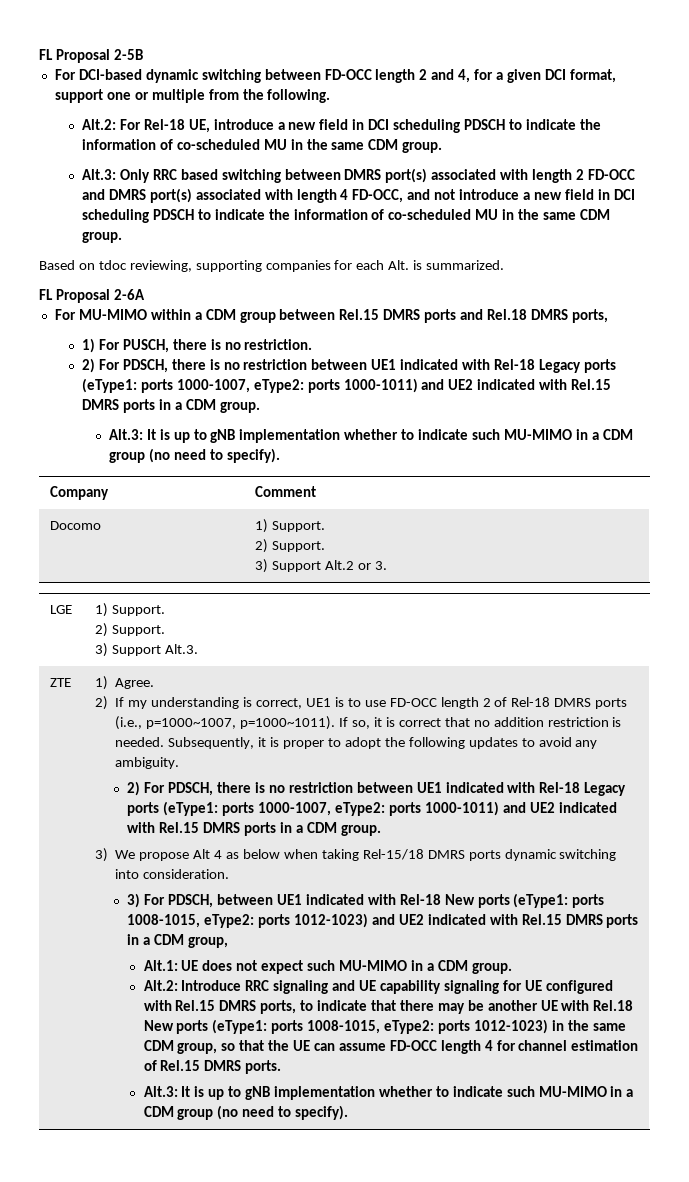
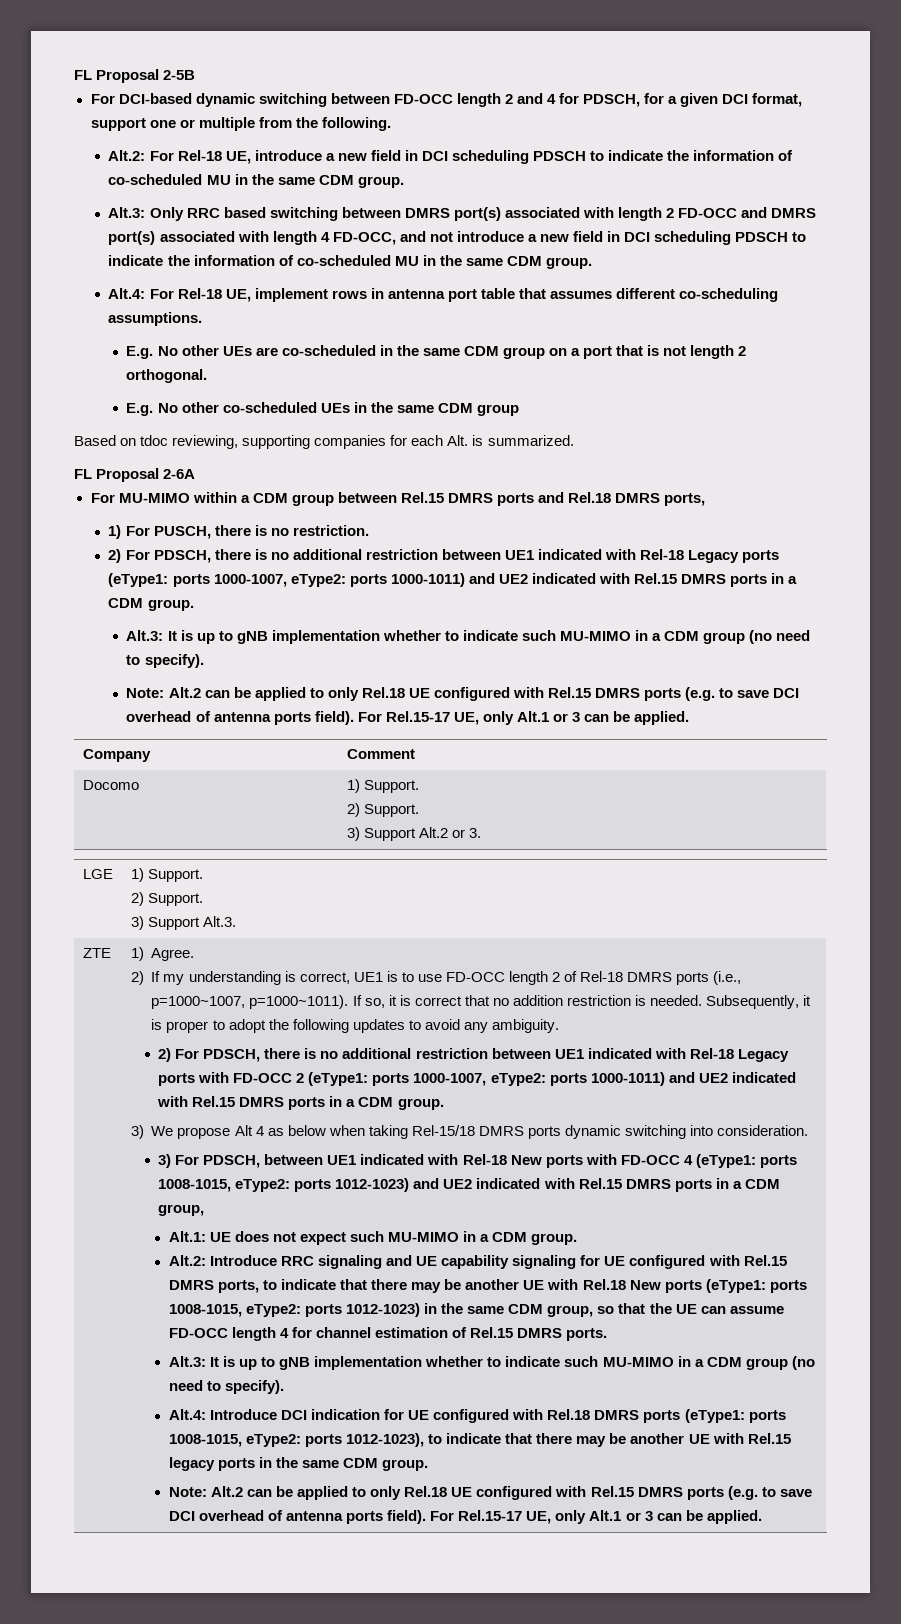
[458,69,471,83] 4, -> [546,93,641,107] 4 for PDSCH,
(122, 237) none -> [108,288,779,302] [108,312,203,326] [126,345,747,359] [126,369,208,383] [126,402,519,416] // Alt.4: For Rel-18 UE, implement rows in antenna port table that assumes different co-scheduling assumptions. // E.g. No other UEs are co-scheduled in the same CDM group on a port that is not length 2 orthogonal. // E.g. No other co-scheduled UEs in the same CDM group
(240, 366) none -> [292,549,362,560] additional
(280, 455) none -> [126,687,800,701] [126,711,690,725] // Note: Alt.2 can be applied to only Rel.18 UE configured with Rel.15 DMRS ports (e.g. to save DCI overhead of antenna ports field). For Rel.15-17 UE, only Alt.1 or 3 can be applied.
[288,782,627,796] [127,802,160,816] restriction between UE1 indicated with Rel-18 Legacy ports -> [342,1048,789,1062] [158,1072,305,1086] additional restriction between UE1 indicated with Rel-18 Legacy ports with FD-OCC 2
(510, 901) none -> [585,1154,693,1165] with FD-OCC 4
(349, 1112) none -> [168,1409,786,1423] [168,1433,791,1447] [168,1457,429,1471] [168,1486,812,1500] [168,1510,762,1524] // Alt.4: Introduce DCI indication for UE configured with Rel.18 DMRS ports (eType1: ports 1008-1015, eType2: ports 1012-1023), to indicate that there may be another UE with Rel.15 legacy ports in the same CDM group. // Note: Alt.2 can be applied to only Rel.18 UE configured with Rel.15 DMRS ports (e.g. to save DCI overhead of antenna ports field). For Rel.15-17 UE, only Alt.1 or 3 can be applied.

